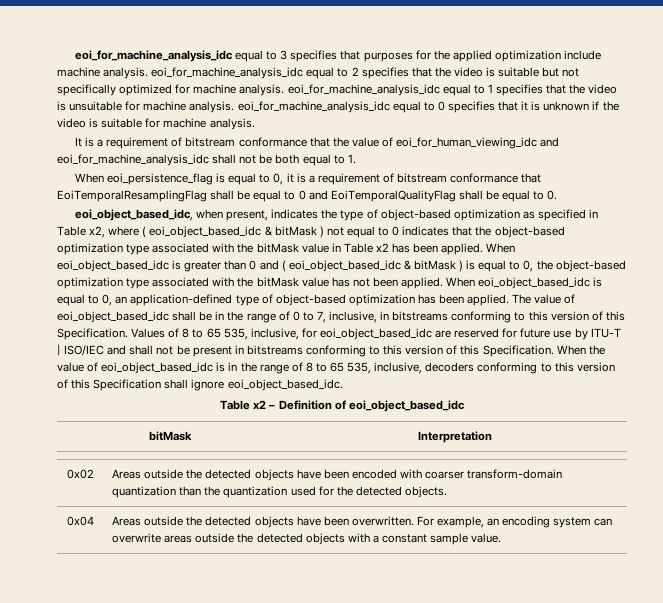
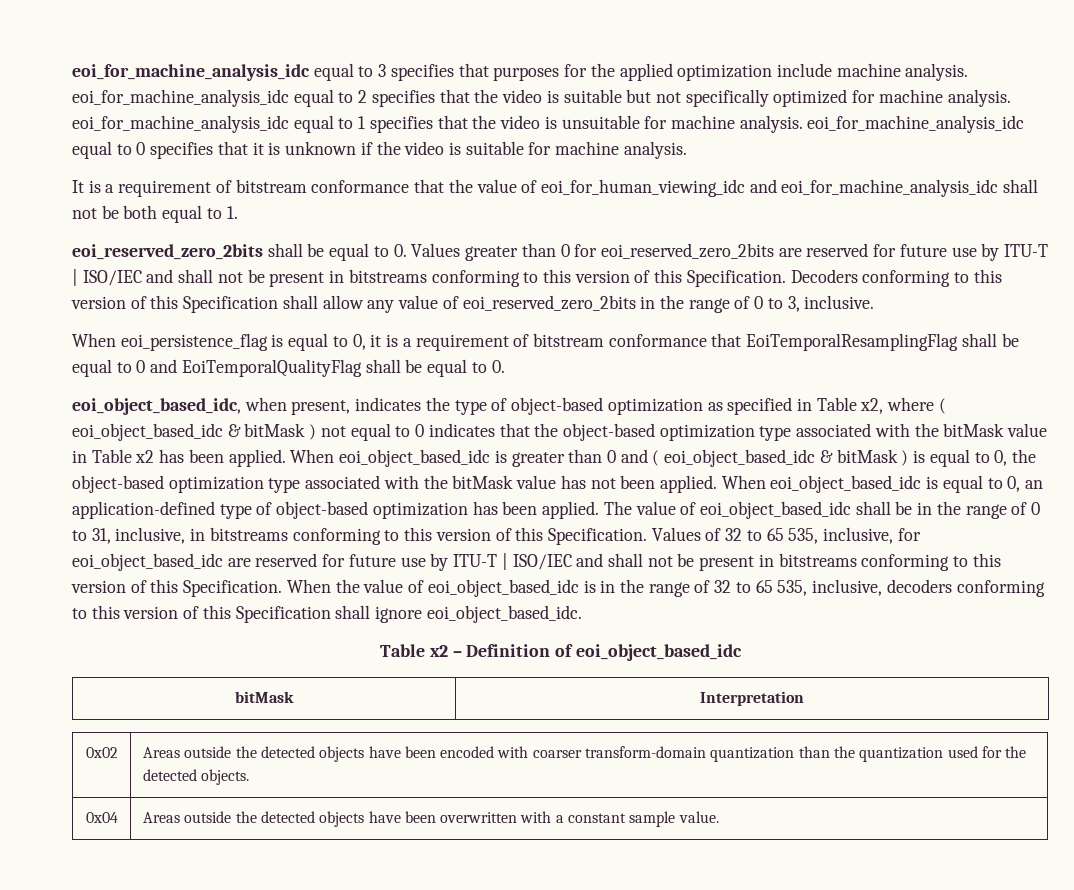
(356, 159) none -> [72,243,1049,261] [72,269,1002,287] [71,295,875,313] // eoi_reserved_zero_2bits shall be equal to 0. Values greater than 0 for eoi_reserved_zero_2bits are reserved for future use by ITU-T | ISO/IEC and shall not be present in bitstreams conforming to this version of this Specification. Decoders conforming to this version of this Specification shall allow any value of eoi_reserved_zero_2bits in the range of 0 to 3, inclusive.
[316,311,326,323] 7, -> [91,528,111,544] 31,
[182,328,190,338] 8 -> [725,528,743,541] 32
[305,362,313,372] 8 -> [714,580,732,593] 32
[351,516,613,528] [112,533,345,545] overwritten. For example, an encoding system can overwrite areas outside the detected objects -> [440,812,518,823] overwritten

